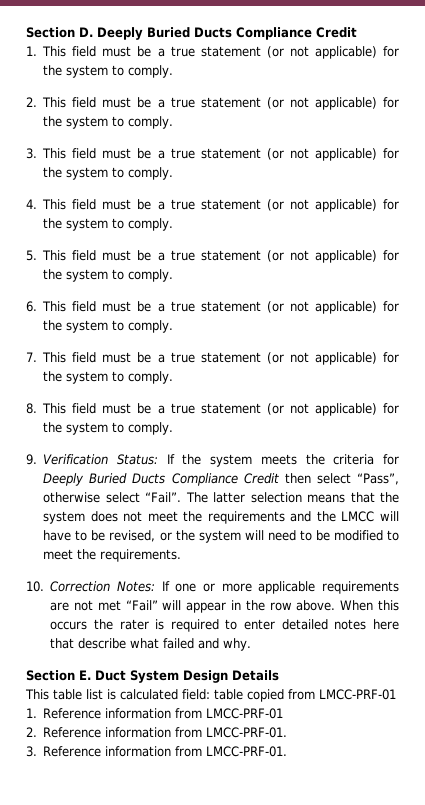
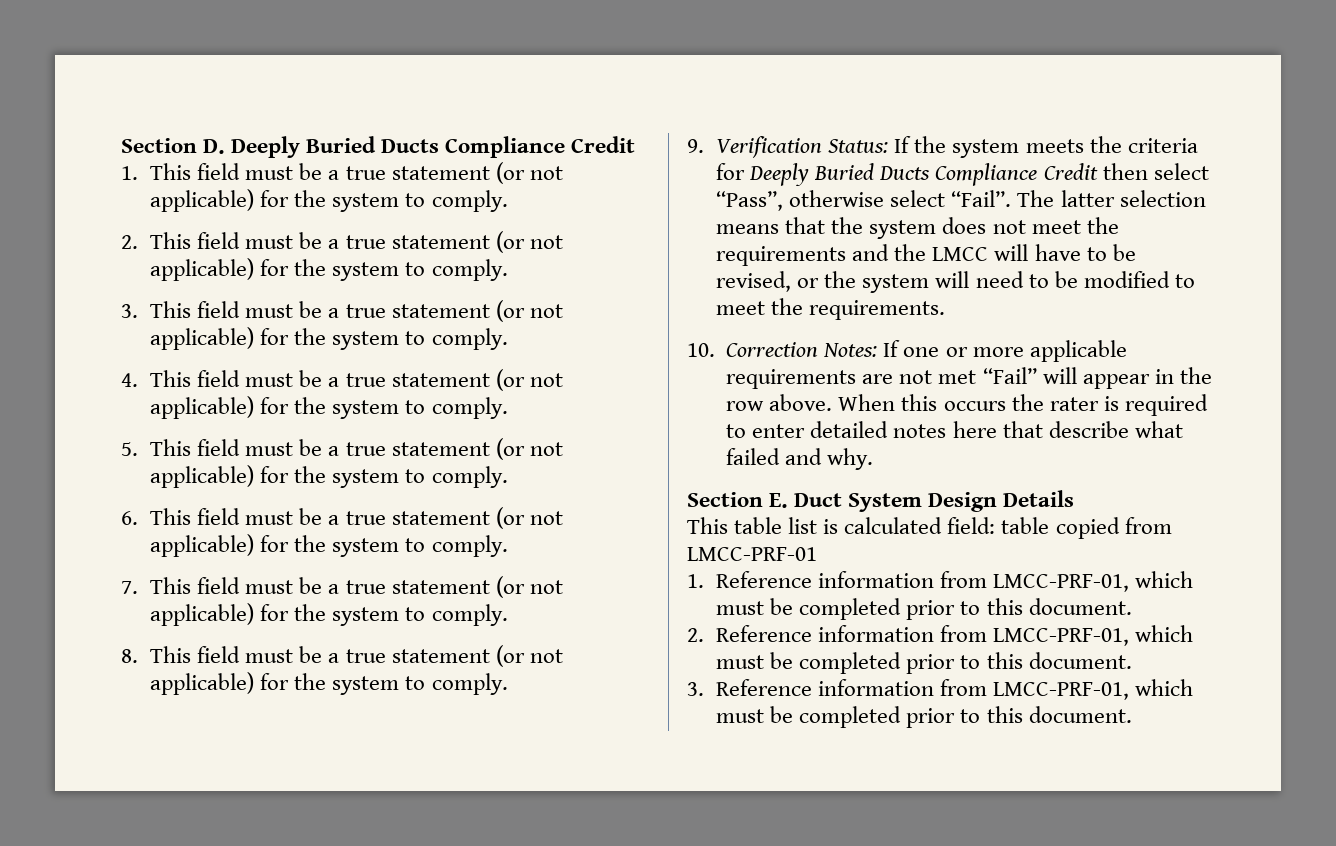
[206,708,284,719] [26,727,288,738] [26,746,288,757] LMCC-PRF-01 // 2. Reference information from LMCC-PRF-01. // 3. Reference information from LMCC-PRF-01. -> [993,571,1194,592] [716,598,1132,620] [687,625,1194,646] [716,652,1132,674] [687,679,1194,700] [716,706,1132,728] LMCC-PRF-01, which must be completed prior to this document. // 2. Reference information from LMCC-PRF-01, which must be completed prior to this document. // 3. Reference information from LMCC-PRF-01, which must be completed prior to this document.

